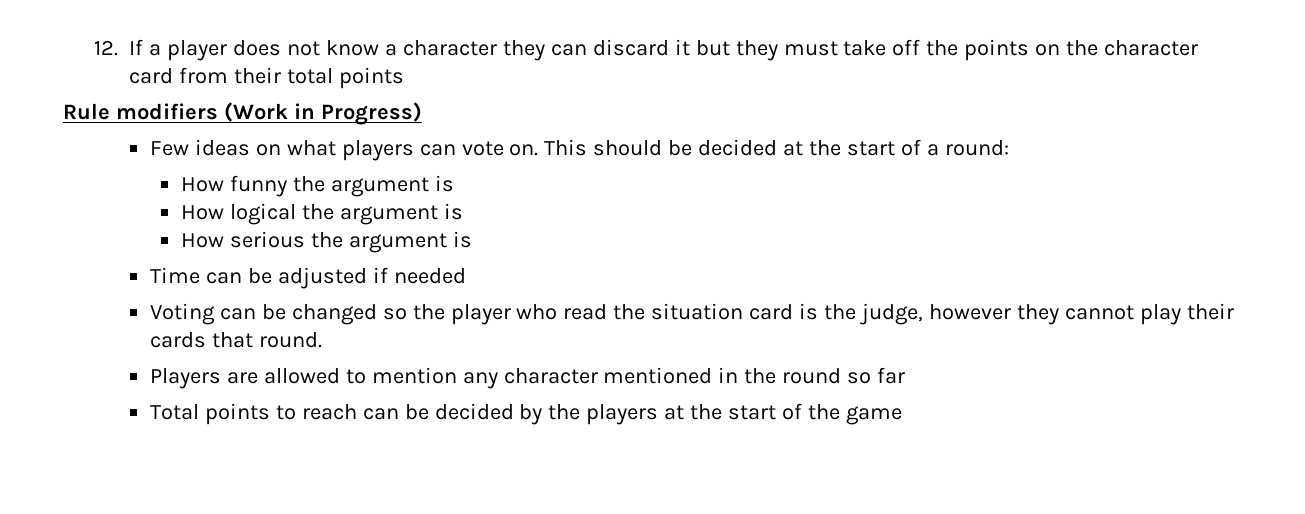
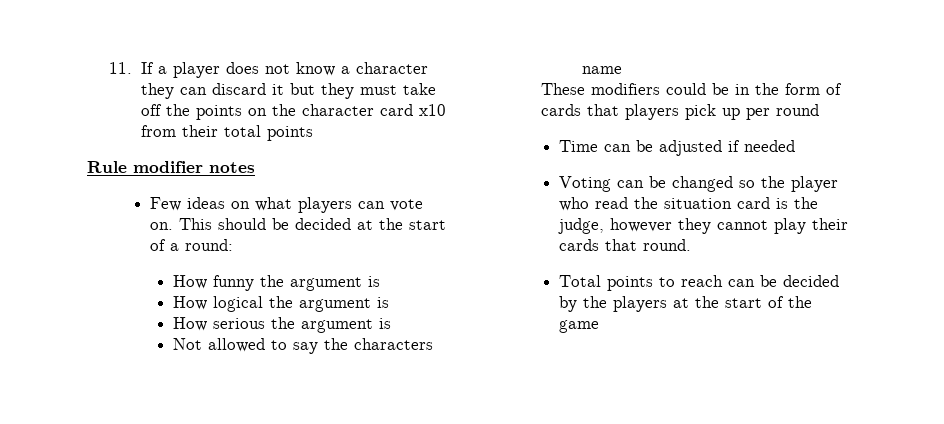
[94,40,119,56] 12. -> [109,62,133,74] 11.
(174, 76) none -> [418,104,446,116] x10
[115,102,422,125] modifiers (Work in Progress) -> [133,161,255,173] modifier notes
(473, 239) none -> [172,338,433,354] [581,66,622,74] [540,83,842,95] [540,104,819,120] // Not allowed to say the characters name // These modifiers could be in the form of cards that players pick up per round
[149,367,906,389] // Players are allowed to mention any character mentioned in the round so far -> (692, 245) none

